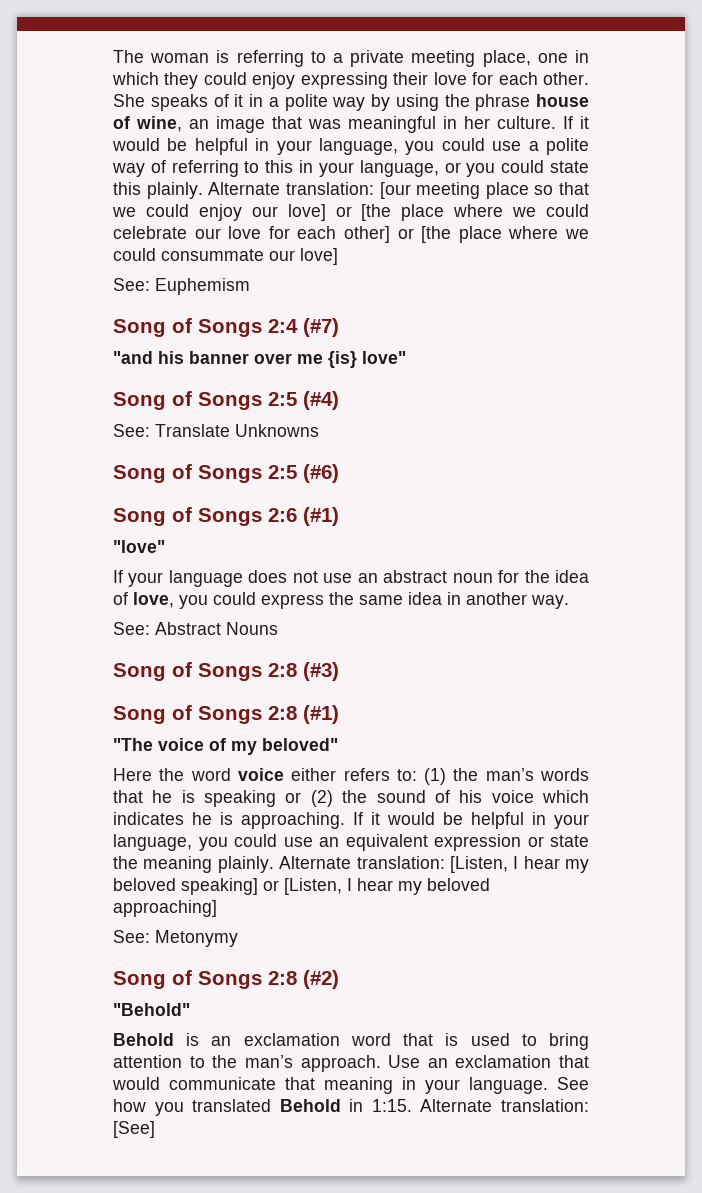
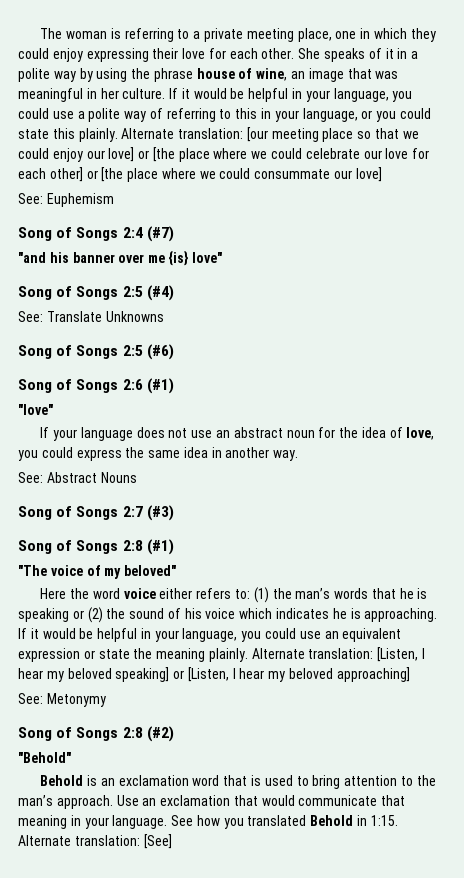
[268,663,297,677] 2:8 -> [122,506,143,517] 2:7

